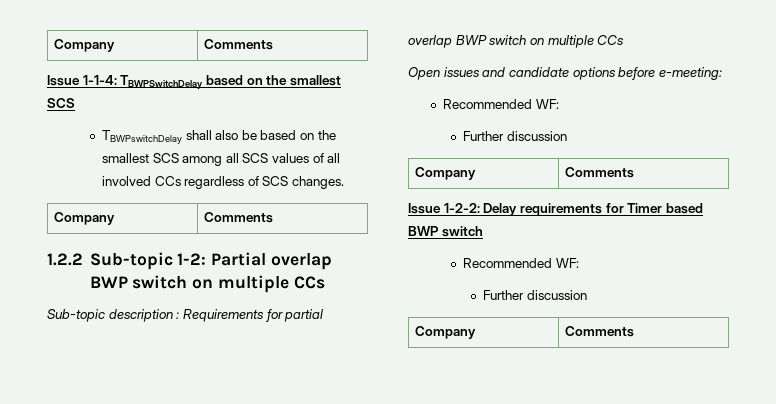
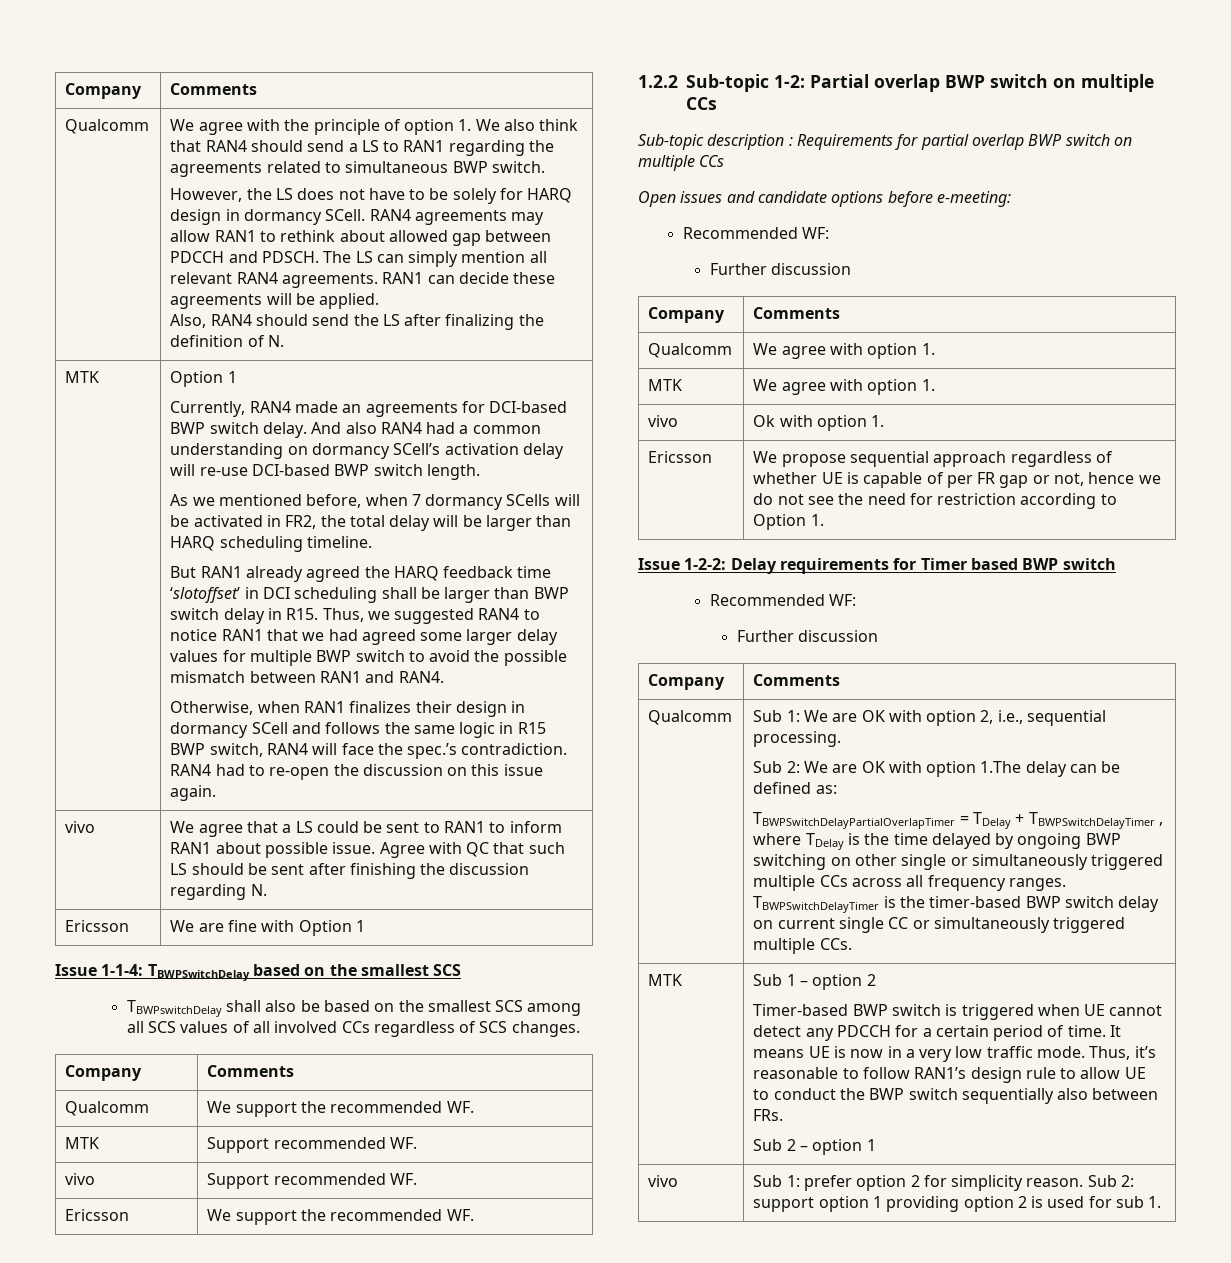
[53,39,115,52] [203,39,273,50] Company | Comments -> [65,83,143,99] [170,83,258,95] [65,119,150,134] [170,119,579,135] [170,140,555,156] [170,161,545,177] [170,188,573,204] [170,209,545,225] [170,230,552,246] [170,251,547,267] [170,272,556,288] [170,293,380,309] [170,314,544,330] [170,335,284,347] [65,371,100,383] [170,371,237,387] [170,401,568,417] [170,422,541,438] [170,443,564,459] [170,464,480,480] [170,494,580,510] [170,515,572,531] [170,536,372,552] [170,566,552,582] [170,587,569,603] [170,608,540,624] [170,629,558,645] [170,650,567,666] [170,671,444,683] [170,701,526,717] [170,722,546,738] [170,743,568,759] [170,764,543,780] [170,785,217,801] [65,821,96,833] [170,821,562,837] [170,842,565,858] [170,863,530,879] [170,884,267,900] [65,920,130,932] [170,920,365,936] Company | Comments // Qualcomm | We agree with the principle of option 1. We also think that RAN4 should send a LS to RAN1 regarding the agreements related to simultaneous BWP switch. // However, the LS does not have to be solely for HARQ design in dormancy SCell. RAN4 agreements may allow RAN1 to rethink about allowed gap between PDCCH and PDSCH. The LS can simply mention all relevant RAN4 agreements. RAN1 can decide these agreements will be applied. // Also, RAN4 should send the LS after finalizing the definition of N. // MTK | Option 1 // Currently, RAN4 made an agreements for DCI-based BWP switch delay. And also RAN4 had a common understanding on dormancy SCell’s activation delay will re-use DCI-based BWP switch length. // As we mentioned before, when 7 dormancy SCells will be activated in FR2, the total delay will be larger than HARQ scheduling timeline. // But RAN1 already agreed the HARQ feedback time ‘slotoffset’ in DCI scheduling shall be larger than BWP switch delay in R15. Thus, we suggested RAN4 to notice RAN1 that we had agreed some larger delay values for multiple BWP switch to avoid the possible mismatch between RAN1 and RAN4. // Otherwise, when RAN1 finalizes their design in dormancy SCell and follows the same logic in R15 BWP switch, RAN4 will face the spec.’s contradiction. RAN4 had to re-open the discussion on this issue again. // vivo | We agree that a LS could be sent to RAN1 to inform RAN1 about possible issue. Agree with QC that such LS should be sent after finishing the discussion regarding N. // Ericsson | We are fine with Option 1
(273, 217) none -> [65,1101,150,1116] [207,1101,474,1117] [65,1137,100,1149] [207,1137,417,1153] [65,1173,96,1185] [207,1173,417,1189] [65,1209,130,1221] [207,1209,474,1225] // Qualcomm | We support the recommended WF. // MTK | Support recommended WF. // vivo | Support recommended WF. // Ericsson | We support the recommended WF.
(634, 172) none -> [648,343,733,358] [753,343,935,359] [648,379,683,391] [753,379,935,395] [648,415,679,427] [753,415,885,431] [648,451,713,463] [753,451,1113,467] [753,472,1161,488] [753,493,1117,509] [753,514,824,530] // Qualcomm | We agree with option 1. // MTK | We agree with option 1. // vivo | Ok with option 1. // Ericsson | We propose sequential approach regardless of whether UE is capable of per FR gap or not, hence we do not see the need for restriction according to Option 1.
(634, 331) none -> [648,710,733,725] [753,710,1107,726] [753,731,842,747] [753,761,1121,777] [753,782,837,794] [753,812,1163,829] [753,833,1121,850] [753,854,1164,870] [753,875,1066,891] [753,896,1160,913] [753,917,1126,933] [753,938,852,954] [648,974,683,986] [753,974,876,990] [753,1004,1163,1020] [753,1025,1122,1041] [753,1046,1156,1062] [753,1067,1146,1083] [753,1088,1159,1104] [753,1109,784,1121] [753,1139,876,1155] [648,1175,679,1187] [753,1175,1135,1191] [753,1196,1162,1212] // Qualcomm | Sub 1: We are OK with option 2, i.e., sequential processing. // Sub 2: We are OK with option 1.The delay can be defined as: // TBWPSwitchDelayPartialOverlapTimer = TDelay + TBWPSwitchDelayTimer , where TDelay is the time delayed by ongoing BWP switching on other single or simultaneously triggered multiple CCs across all frequency ranges. TBWPSwitchDelayTimer is the timer-based BWP switch delay on current single CC or simultaneously triggered multiple CCs. // MTK | Sub 1 – option 2 // Timer-based BWP switch is triggered when UE cannot detect any PDCCH for a certain period of time. It means UE is now in a very low traffic mode. Thus, it’s reasonable to follow RAN1’s design rule to allow UE to conduct the BWP switch sequentially also between FRs. // Sub 2 – option 1 // vivo | Sub 1: prefer option 2 for simplicity reason. Sub 2: support option 1 providing option 2 is used for sub 1.

